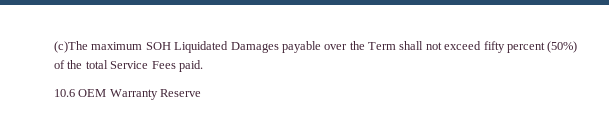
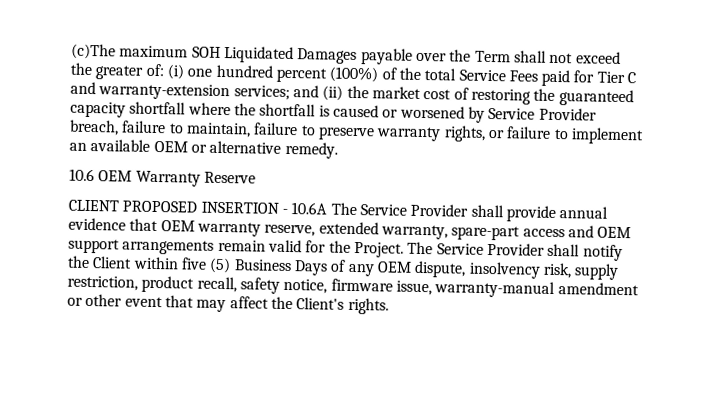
[483,41,578,53] fifty percent (50%) -> [70,62,379,83] the greater of: (i) one hundred percent (100%)
[178,60,203,72] [54,89,202,100] paid. // 10.6 OEM Warranty Reserve -> [541,69,637,87] [70,81,634,107] [70,101,597,123] [69,119,644,145] [69,139,338,159] [69,168,256,187] [68,199,609,223] [68,217,632,241] [68,238,623,262] [67,255,620,280] [67,275,639,299] [67,293,389,315] paid for Tier C and warranty-extension services; and (ii) the market cost of restoring the guaranteed capacity shortfall where the shortfall is caused or worsened by Service Provider breach, failure to maintain, failure to preserve warranty rights, or failure to implement an available OEM or alternative remedy. // 10.6 OEM Warranty Reserve // CLIENT PROPOSED INSERTION - 10.6A The Service Provider shall provide annual evidence that OEM warranty reserve, extended warranty, spare-part access and OEM support arrangements remain valid for the Project. The Service Provider shall notify the Client within five (5) Business Days of any OEM dispute, insolvency risk, supply restriction, product recall, safety notice, firmware issue, warranty-manual amendment or other event that may affect the Client's rights.

